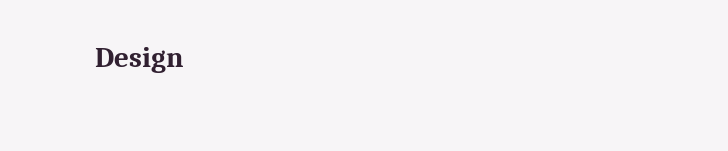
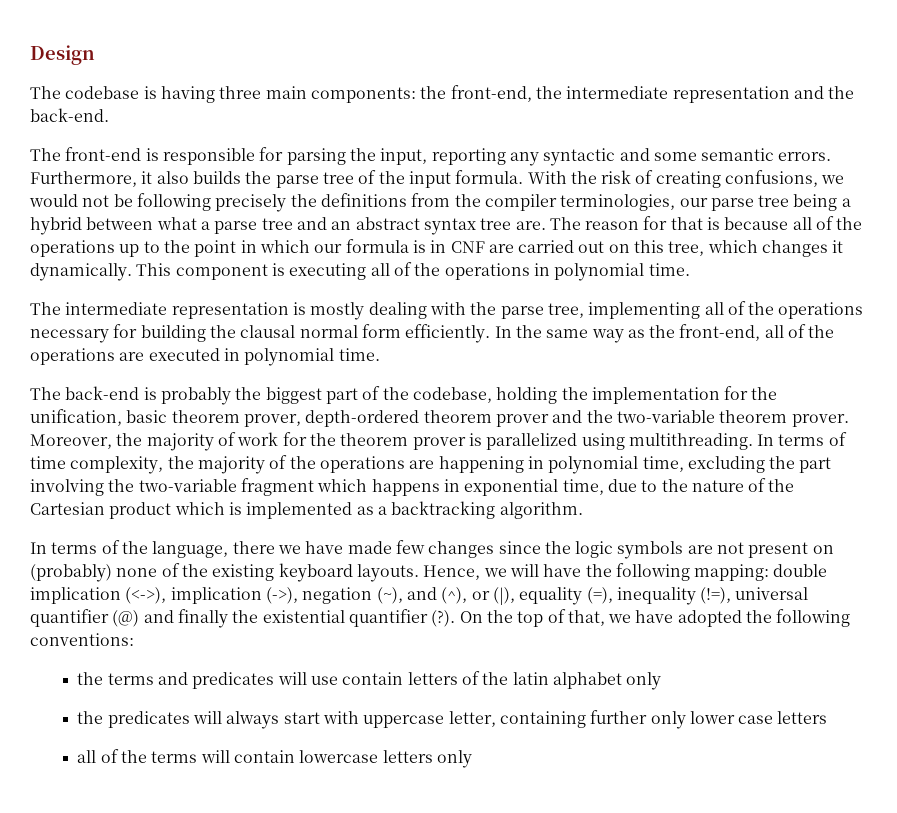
(184, 60) none -> [30,85,855,103] [30,108,109,122] [30,147,832,166] [30,170,845,188] [29,193,851,212] [30,216,863,235] [30,239,844,257] [30,262,690,281] [30,301,864,320] [30,324,835,343] [30,348,380,366] [30,386,778,405] [30,409,849,427] [30,432,847,451] [30,455,832,474] [30,478,795,496] [30,501,583,519] [30,540,834,559] [30,563,828,582] [30,587,809,605] [30,609,851,628] [30,633,134,646] [77,671,662,690] [77,710,828,729] [77,749,472,768] // The codebase is having three main components: the front-end, the intermediate representation and the back-end. // The front-end is responsible for parsing the input, reporting any syntactic and some semantic errors. Furthermore, it also builds the parse tree of the input formula. With the risk of creating confusions, we would not be following precisely the definitions from the compiler terminologies, our parse tree being a hybrid between what a parse tree and an abstract syntax tree are. The reason for that is because all of the operations up to the point in which our formula is in CNF are carried out on this tree, which changes it dynamically. This component is executing all of the operations in polynomial time. // The intermediate representation is mostly dealing with the parse tree, implementing all of the operations necessary for building the clausal normal form efficiently. In the same way as the front-end, all of the operations are executed in polynomial time. // The back-end is probably the biggest part of the codebase, holding the implementation for the unification, basic theorem prover, depth-ordered theorem prover and the two-variable theorem prover. Moreover, the majority of work for the theorem prover is parallelized using multithreading. In terms of time complexity, the majority of the operations are happening in polynomial time, excluding the part involving the two-variable fragment which happens in exponential time, due to the nature of the Cartesian product which is implemented as a backtracking algorithm. // In terms of the language, there we have made few changes since the logic symbols are not present on (probably) none of the existing keyboard layouts. Hence, we will have the following mapping: double implication (<->), implication (->), negation (~), and (^), or (|), equality (=), inequality (!=), universal quantifier (@) and finally the existential quantifier (?). On the top of that, we have adopted the following conventions: // the terms and predicates will use contain letters of the latin alphabet only // the predicates will always start with uppercase letter, containing further only lower case letters // all of the terms will contain lowercase letters only

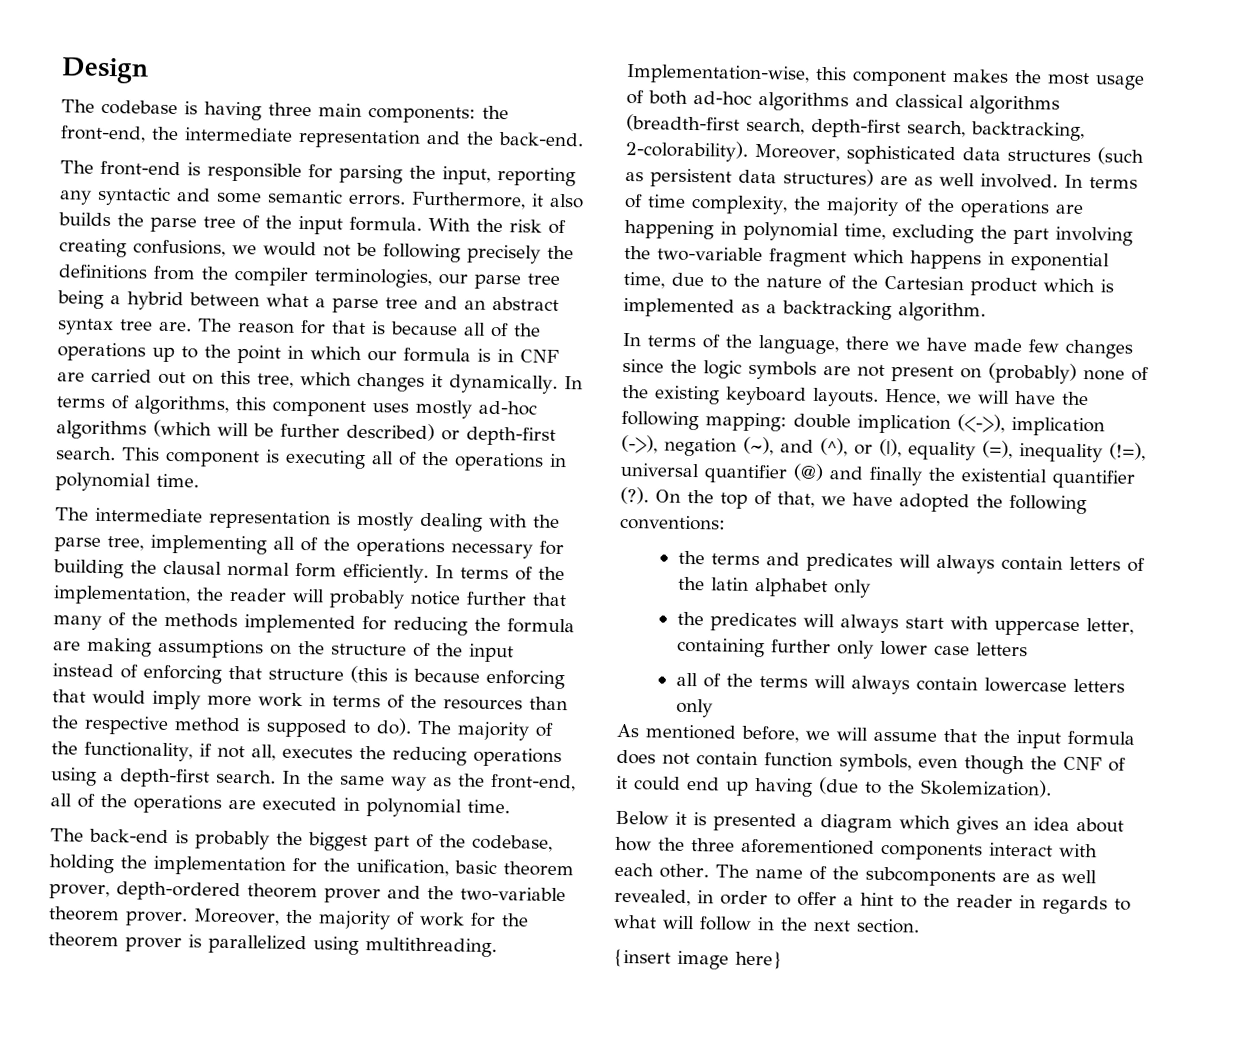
(132, 272) none -> [563,376,583,390] [56,395,537,419] [56,419,556,446] [56,446,116,461] In terms of algorithms, this component uses mostly ad-hoc algorithms (which will be further described) or depth-first search.
(512, 332) none -> [459,566,565,581] [53,585,567,609] [53,612,575,636] [53,637,514,663] [52,663,565,690] [52,689,568,711] [51,715,554,741] [51,741,562,768] [51,767,301,788] terms of the implementation, the reader will probably notice further that many of the methods implemented for reducing the formula are making assumptions on the structure of the input instead of enforcing that structure (this is because enforcing that would imply more work in terms of the resources than the respective method is supposed to do). The majority of the functionality, if not all, executes the reducing operations using a depth-first search. In
(753, 441) none -> [626,63,1145,90] [626,89,1060,115] [626,113,1085,142] [625,139,1144,166] [625,168,1058,189] Implementation-wise, this component makes the most usage of both ad-hoc algorithms and classical algorithms (breadth-first search, depth-first search, backtracking, 2-colorability). Moreover, sophisticated data structures (such as persistent data structures) are as well involved.
[310,676,338,685] use -> [935,554,995,574] always
(230, 756) none -> [850,675,910,695] always
(472, 759) none -> [616,723,1135,749] [616,749,1126,775] [616,775,1052,798] [615,810,1124,835] [615,836,1098,861] [614,862,1097,887] [614,888,1131,915] [613,914,920,934] [613,948,783,970] // As mentioned before, we will assume that the input formula does not contain function symbols, even though the CNF of it could end up having (due to the Skolemization). // Below it is presented a diagram which gives an idea about how the three aforementioned components interact with each other. The name of the subcomponents are as well revealed, in order to offer a hint to the reader in regards to what will follow in the next section. // {insert image here}

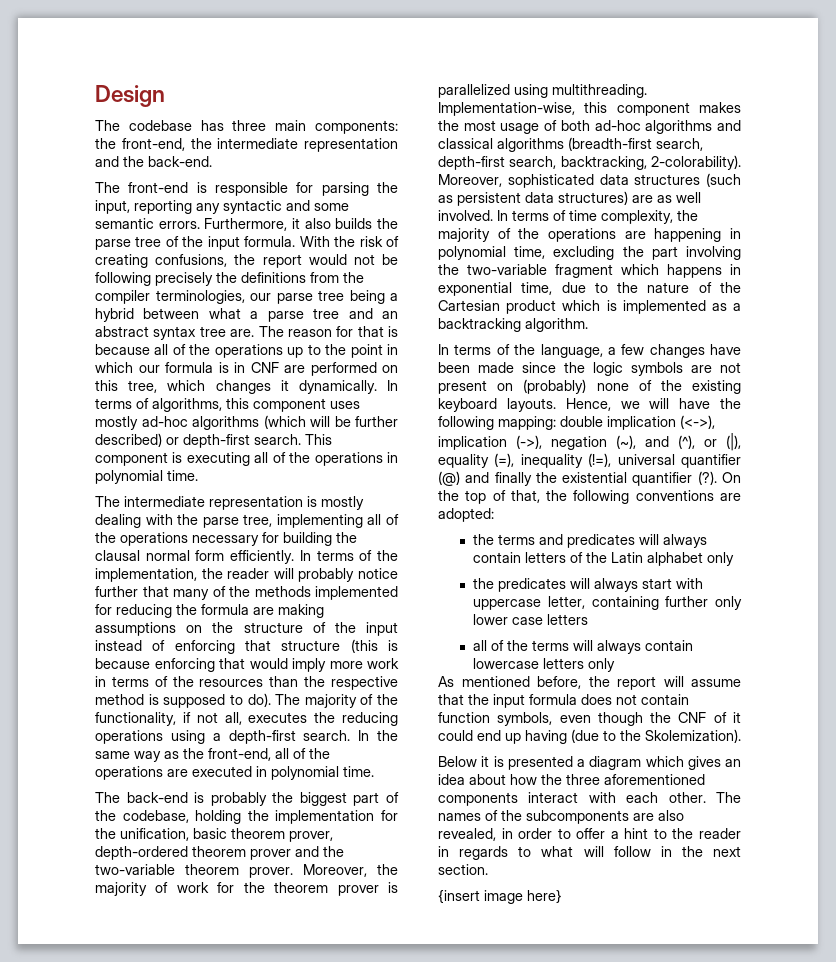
[184,101,262,121] is having -> [200,120,224,131] has
[232,244,257,255] we -> [234,254,302,268] the report
[91,368,186,385] carried out -> [310,362,377,376] performed
[845,336,1133,359] there we have made few changes -> [607,344,741,358] [438,362,514,373] a few changes have been made
[821,492,1087,515] [620,514,726,531] we have adopted the following conventions: -> [546,490,741,504] [438,508,494,522] the following conventions are adopted:
[710,577,749,591] latin -> [611,552,644,563] Latin
[805,730,830,741] we -> [588,676,656,690] the report
[754,869,803,879] name -> [438,813,481,821] names
[1035,869,1097,884] as well -> [658,810,684,821] also

